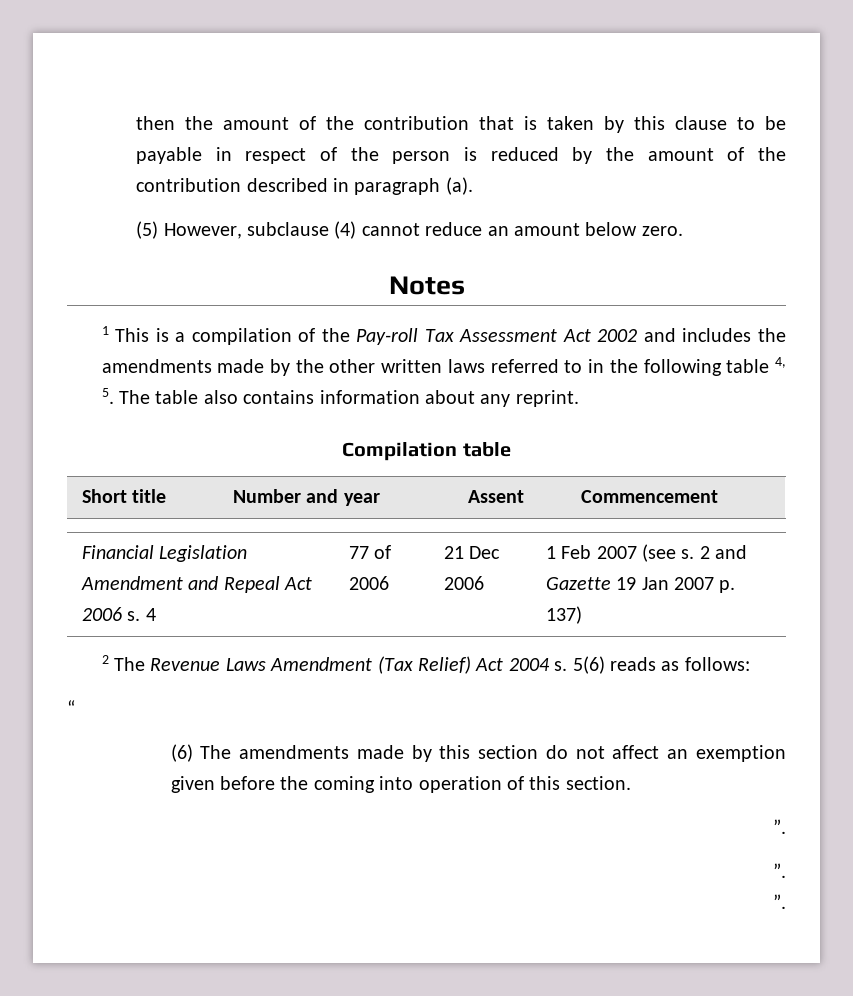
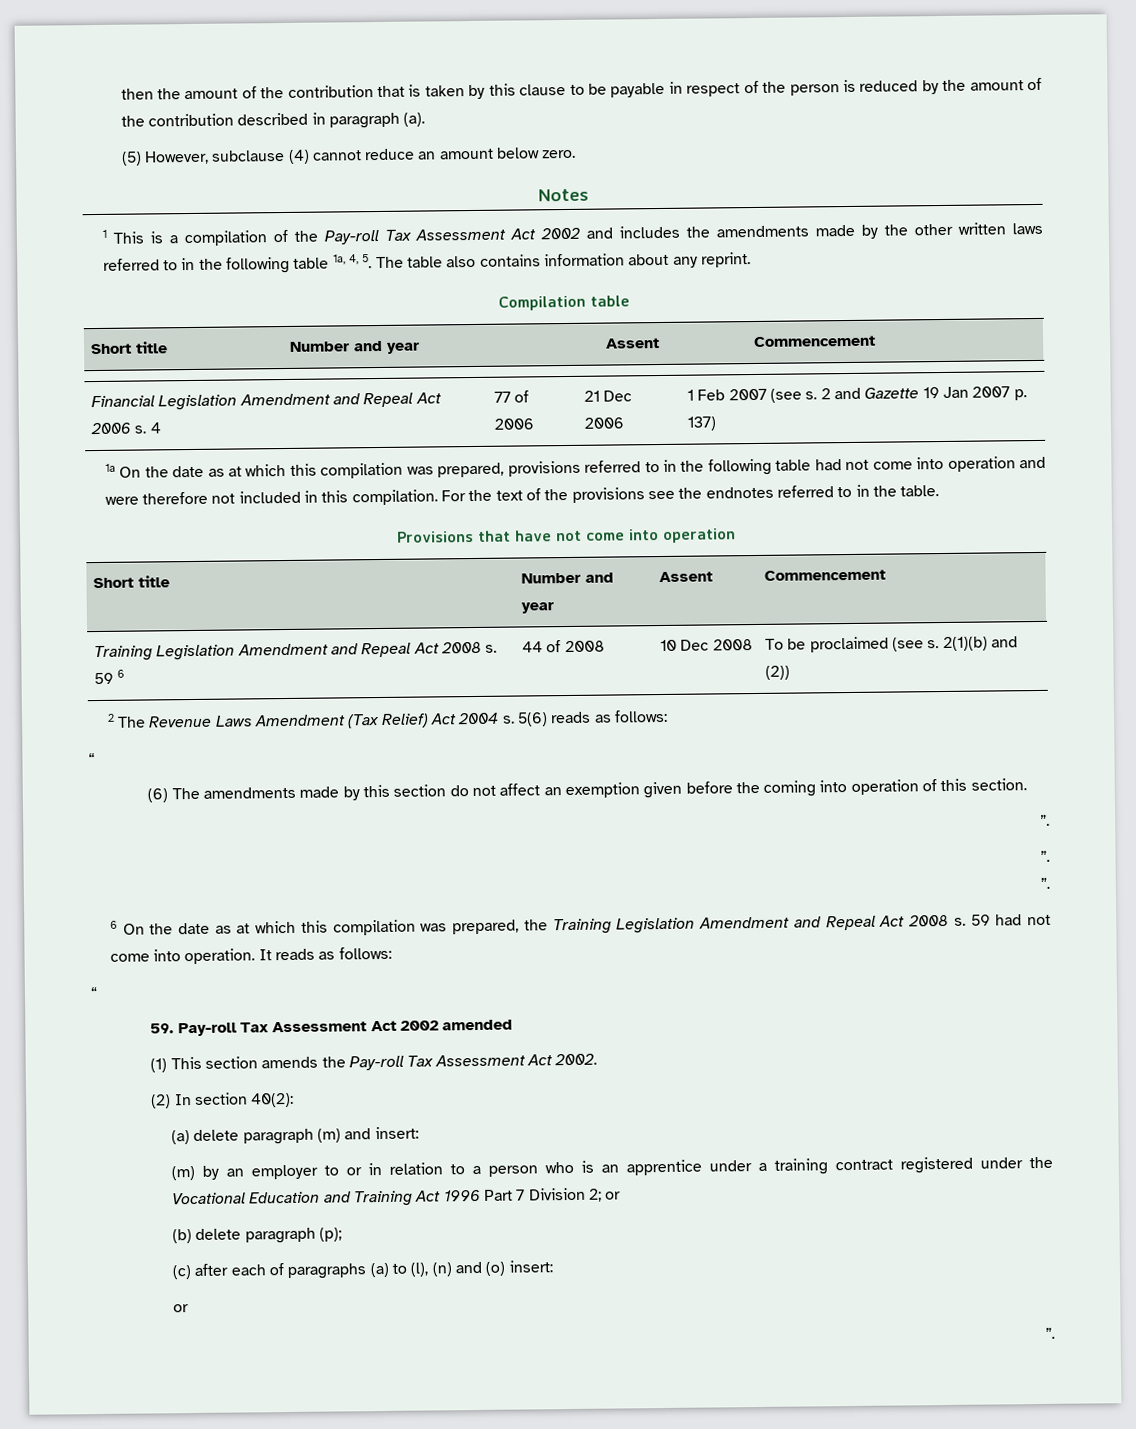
(770, 366) none -> [332,254,346,265] 1a,
(582, 615) none -> [104,456,1046,479] [104,484,940,506] [397,528,736,543] [93,575,171,589] [521,572,615,584] [521,602,555,614] [659,571,714,583] [764,569,887,581] [94,641,498,662] [94,669,126,685] [522,640,605,653] [660,639,753,652] [765,636,1019,653] [765,665,791,680] // 1a On the date as at which this compilation was prepared, provisions referred to in the following table had not come into operation and were therefore not included in this compilation. For the text of the provisions see the endnotes referred to in the table. // Provisions that have not come into operation // Short title | Number and year | Assent | Commencement // Training Legislation Amendment and Repeal Act 2008 s. 59 6 | 44 of 2008 | 10 Dec 2008 | To be proclaimed (see s. 2(1)(b) and (2))
(786, 901) none -> [109,914,1052,936] [109,946,392,965] [90,987,97,999] [150,1019,514,1037] [150,1053,598,1073] [151,1092,295,1109] [171,1126,419,1145] [171,1156,1053,1181] [172,1187,622,1207] [172,1227,343,1244] [172,1260,553,1280] [173,1304,190,1313] [1045,1327,1055,1339] // 6 On the date as at which this compilation was prepared, the Training Legislation Amendment and Repeal Act 2008 s. 59 had not come into operation. It reads as follows: // “ // 59. Pay-roll Tax Assessment Act 2002 amended // (1) This section amends the Pay-roll Tax Assessment Act 2002. // (2) In section 40(2): // (a) delete paragraph (m) and insert: // (m) by an employer to or in relation to a person who is an apprentice under a training contract registered under the Vocational Education and Training Act 1996 Part 7 Division 2; or // (b) delete paragraph (p); // (c) after each of paragraphs (a) to (l), (n) and (o) insert: // or // ”.

